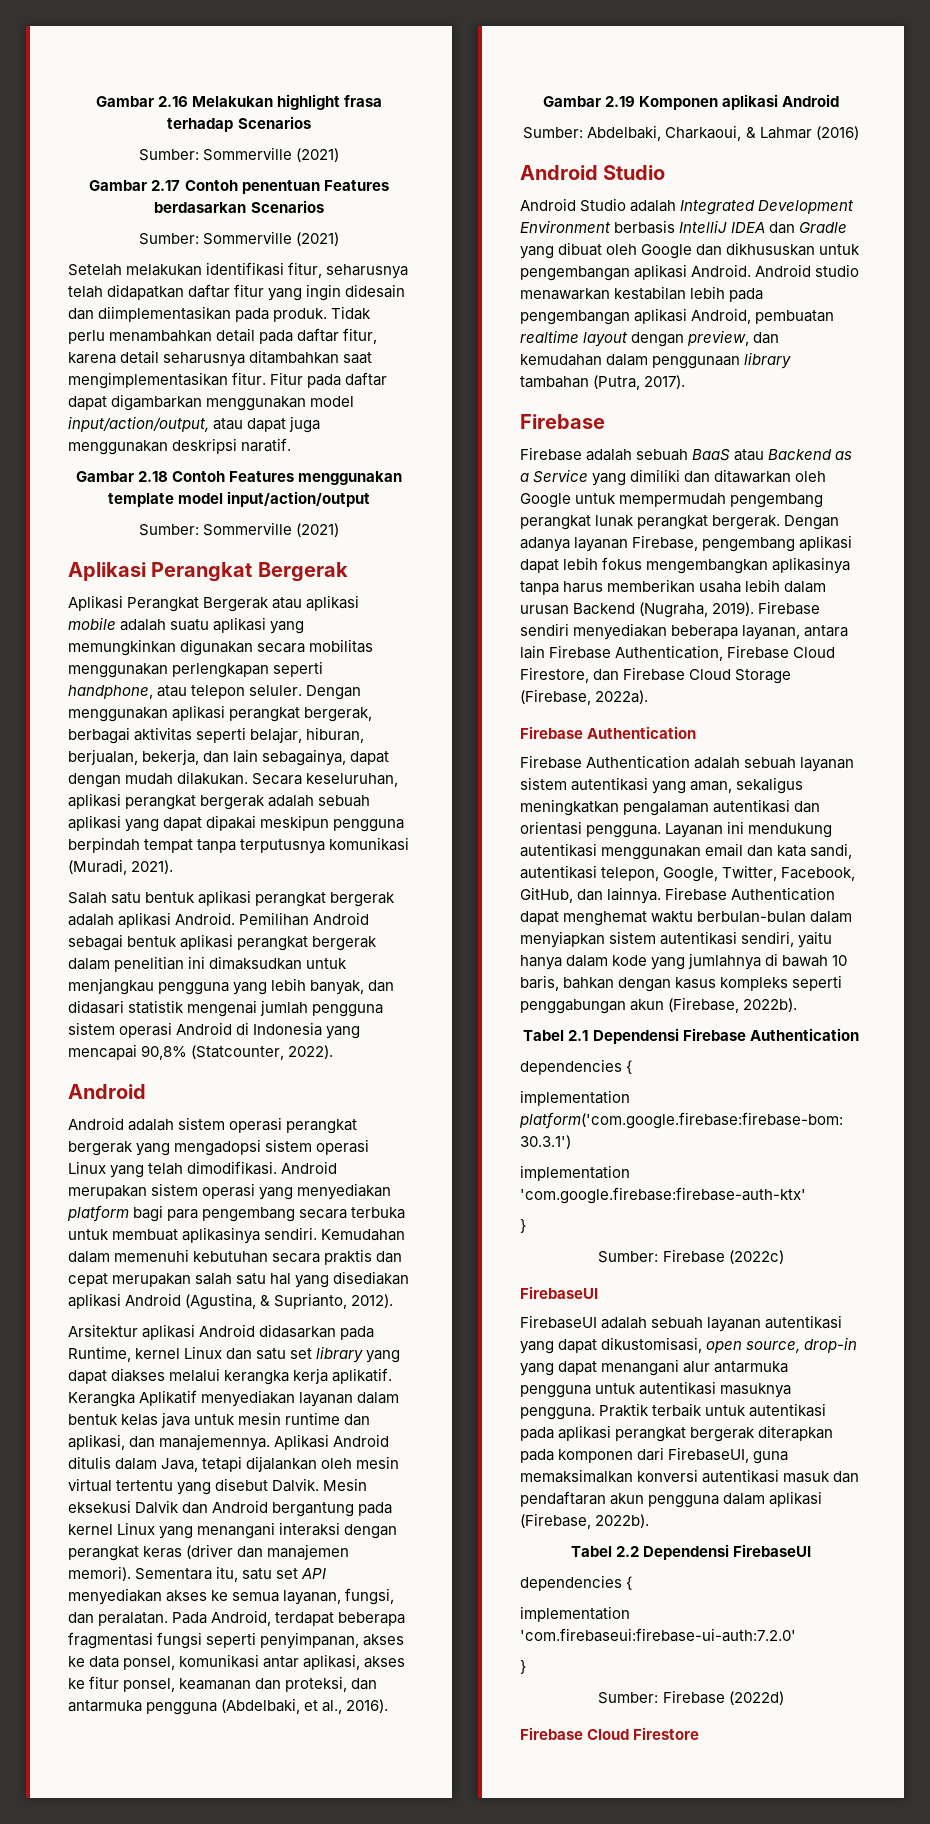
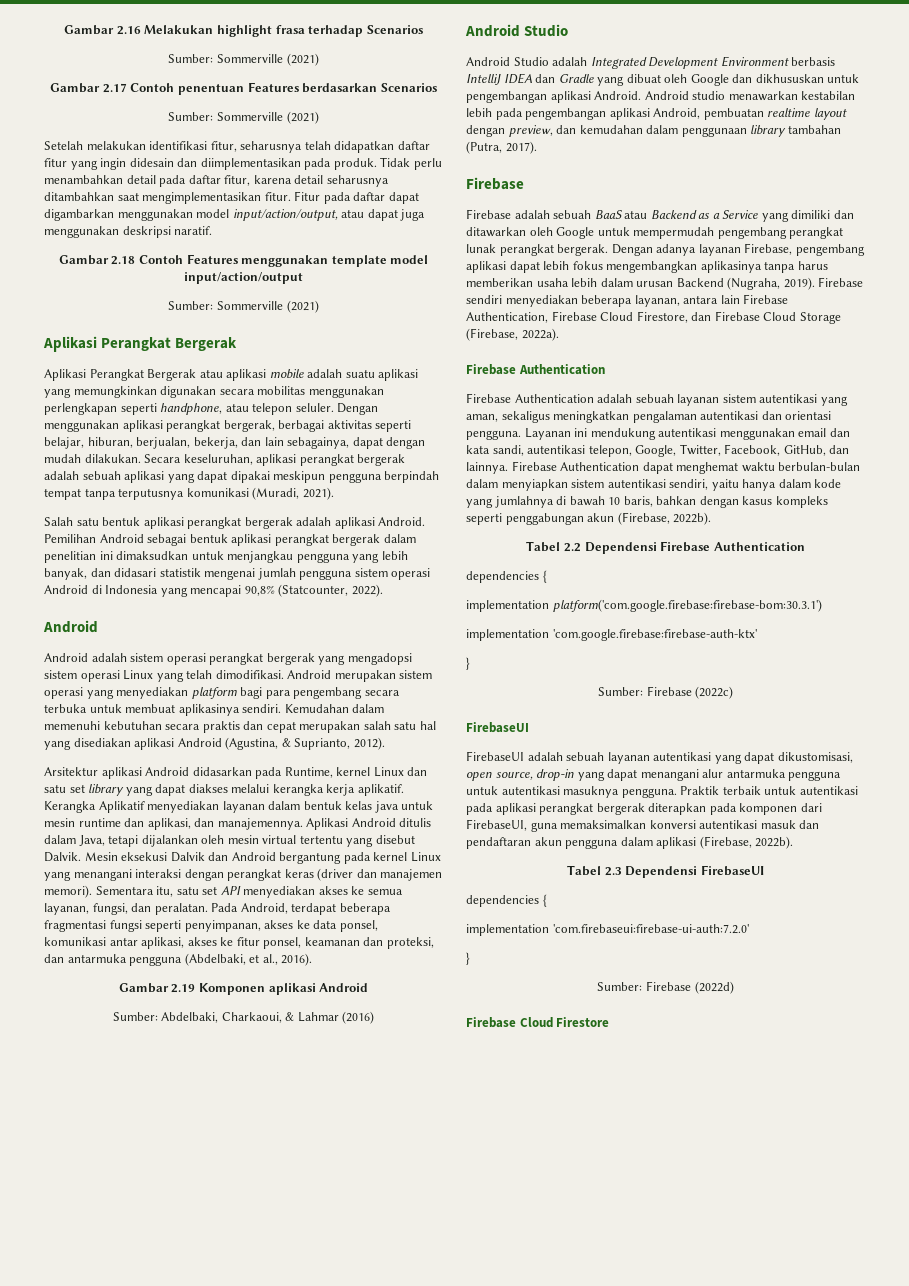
[568,1030,589,1041] 2.1 -> [563,543,581,552] 2.2
[615,1546,639,1557] 2.2 -> [604,867,622,876] 2.3

